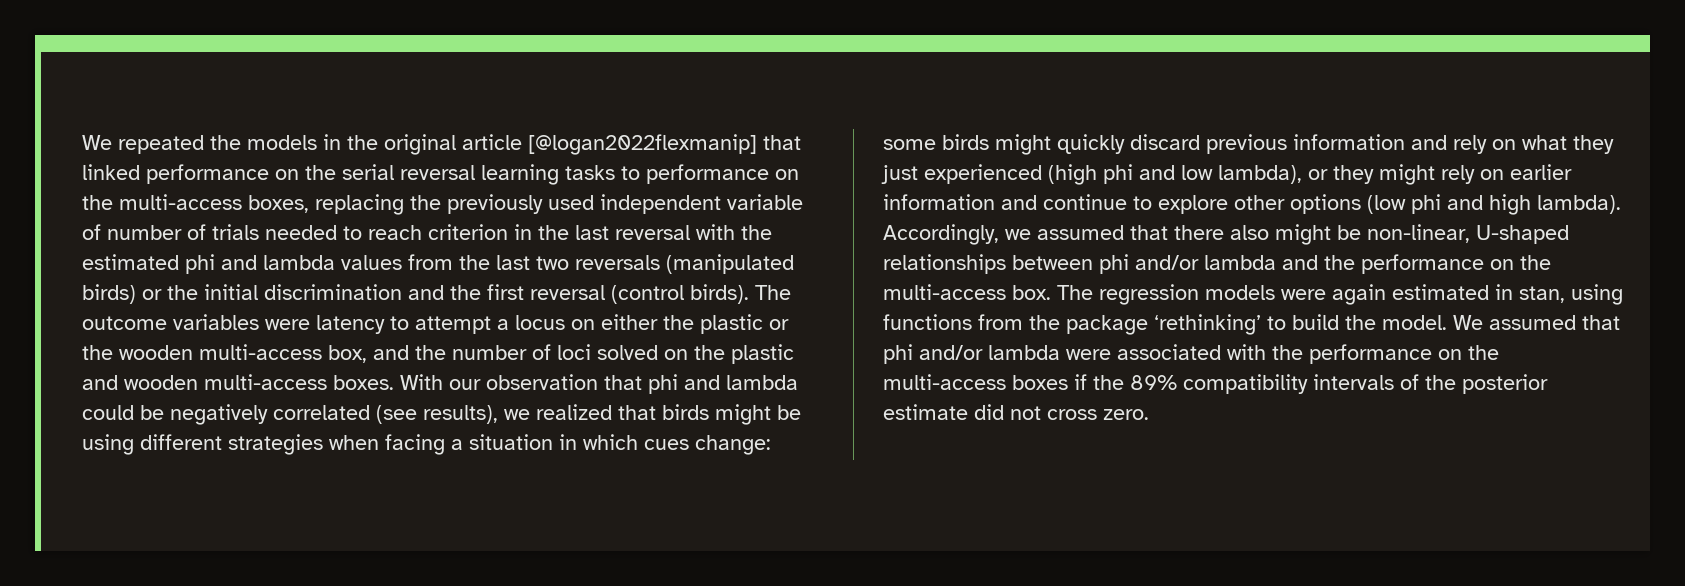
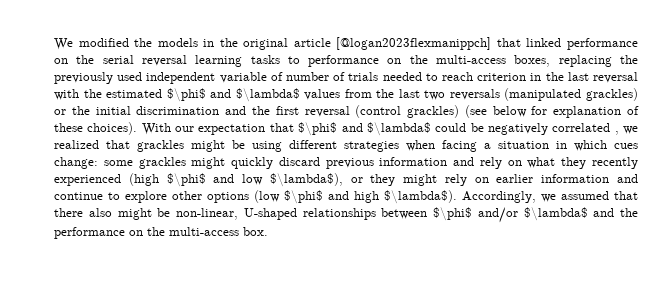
[82,135,204,154] We repeated -> [54,38,129,50] We modified
[528,134,757,155] [@logan2022flexmanip] -> [336,37,492,50] [@logan2023flexmanippch]
[185,254,335,274] phi and lambda -> [166,88,300,102] $\phi$ and $\lambda$
[82,284,136,304] birds) -> [586,88,639,101] grackles)
[690,284,791,304] [82,314,789,334] [82,344,794,364] [82,374,798,394] birds). The outcome variables were latency to attempt a locus on either the plastic or the wooden multi-access box, and the number of loci solved on the plastic and wooden multi-access boxes. With our observation that phi and lambda -> [407,105,639,118] [54,122,431,136] grackles) (see below for explanation of these choices). With our expectation that $\phi$ and $\lambda$
[376,405,498,424] (see results), -> [614,131,619,135] ,
[662,404,709,420] birds -> [137,140,184,152] grackles
[942,134,989,150] birds -> [138,157,186,169] grackles
[881,165,918,184] just -> [592,157,638,169] recently
[1103,164,1133,184] phi -> [166,173,206,187] $\phi$
[1218,165,1302,184] lambda), -> [269,173,343,187] $\lambda$),
[1411,194,1441,214] phi -> [284,190,323,204] $\phi$
[1537,195,1621,214] lambda). -> [384,190,457,204] $\lambda$).
[1099,254,1276,274] phi and/or lambda -> [433,207,588,223] $\phi$ and/or $\lambda$
[1057,284,1623,305] [883,314,1620,335] [883,344,1499,364] [883,374,1548,394] [883,404,1149,420] The regression models were again estimated in stan, using functions from the package ‘rethinking’ to build the model. We assumed that phi and/or lambda were associated with the performance on the multi-access boxes if the 89% compatibility intervals of the posterior estimate did not cross zero. -> (268, 231) none

